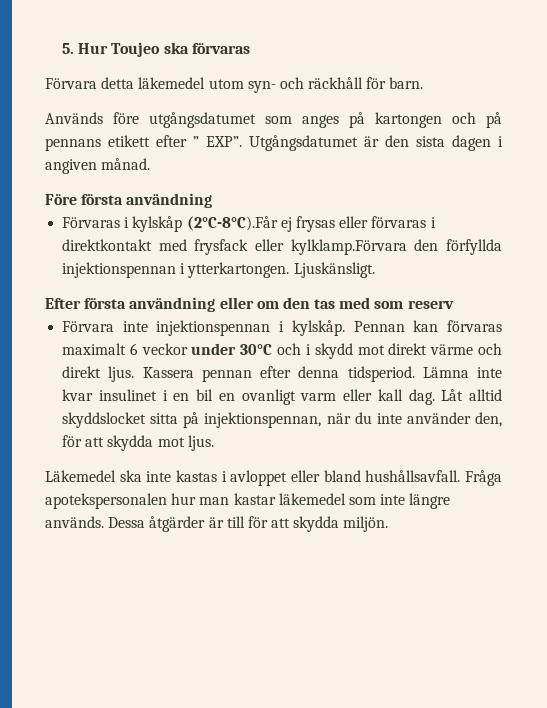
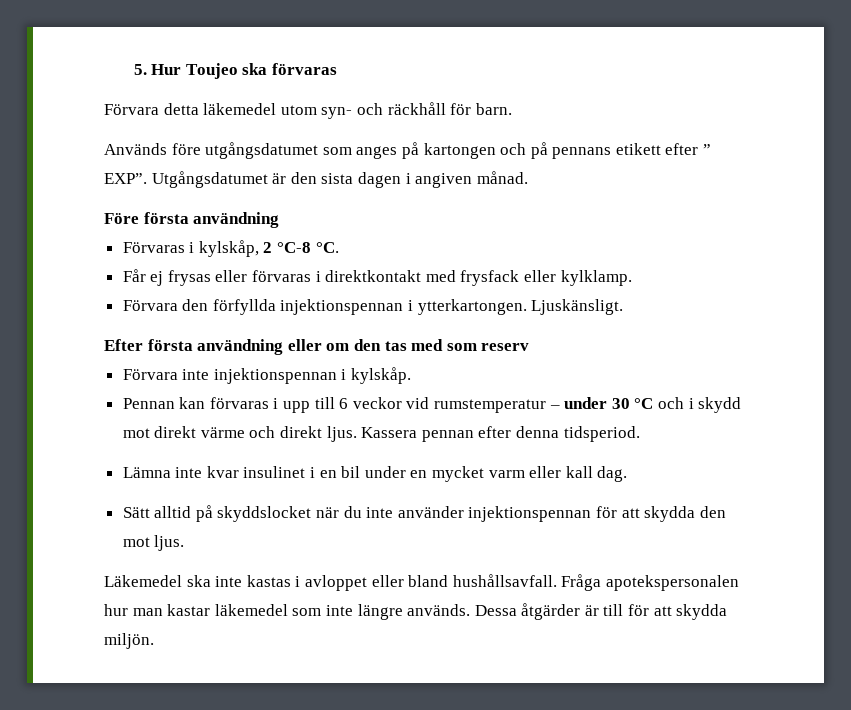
[132,216,278,232] kylskåp (2°C-8°C).Får -> [198,240,339,257] [122,269,146,282] kylskåp, 2 °C-8 °C. // Får
[290,239,407,255] kylklamp.Förvara -> [560,270,632,286] [122,300,178,311] kylklamp. // Förvara
(345, 328) none -> (412, 375) //
[62,343,273,355] maximalt 6 veckor under 30°C -> [273,397,654,413] i upp till 6 veckor vid rumstemperatur – under 30 °C
(415, 374) none -> (640, 434) //
[218,389,296,405] en ovanligt -> [364,466,485,482] under en mycket
[441,389,502,401] [62,412,322,428] Låt alltid skyddslocket sitta på injektionspennan, -> [122,505,312,522] // Sätt alltid på skyddslocket
[474,412,502,427] [62,435,154,451] den, för att skydda -> [468,506,726,522] injektionspennan för att skydda den

